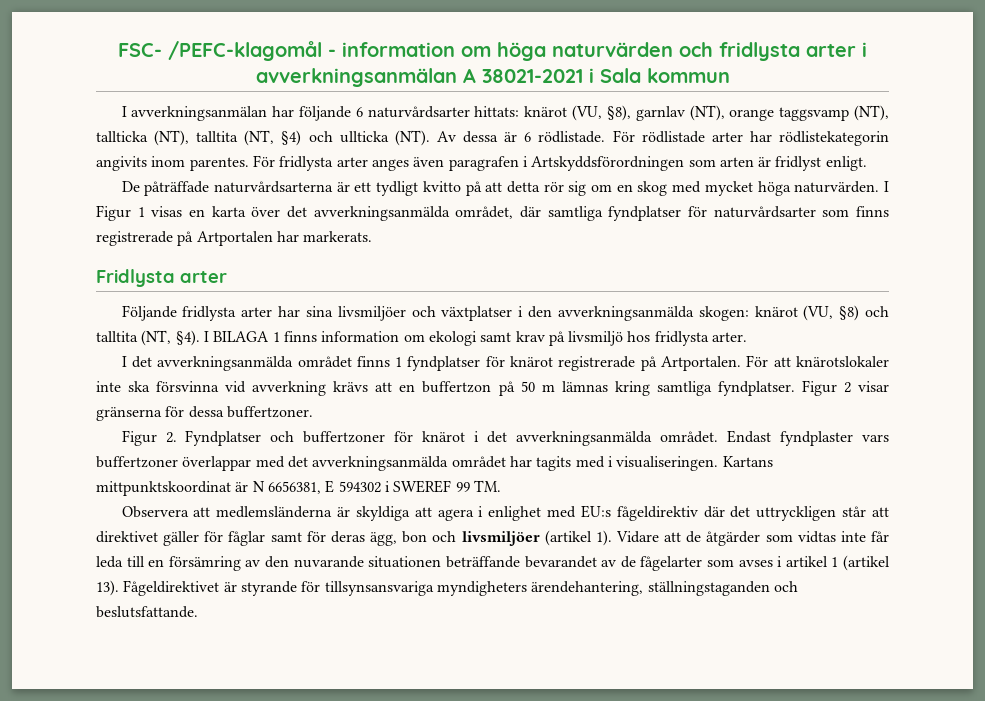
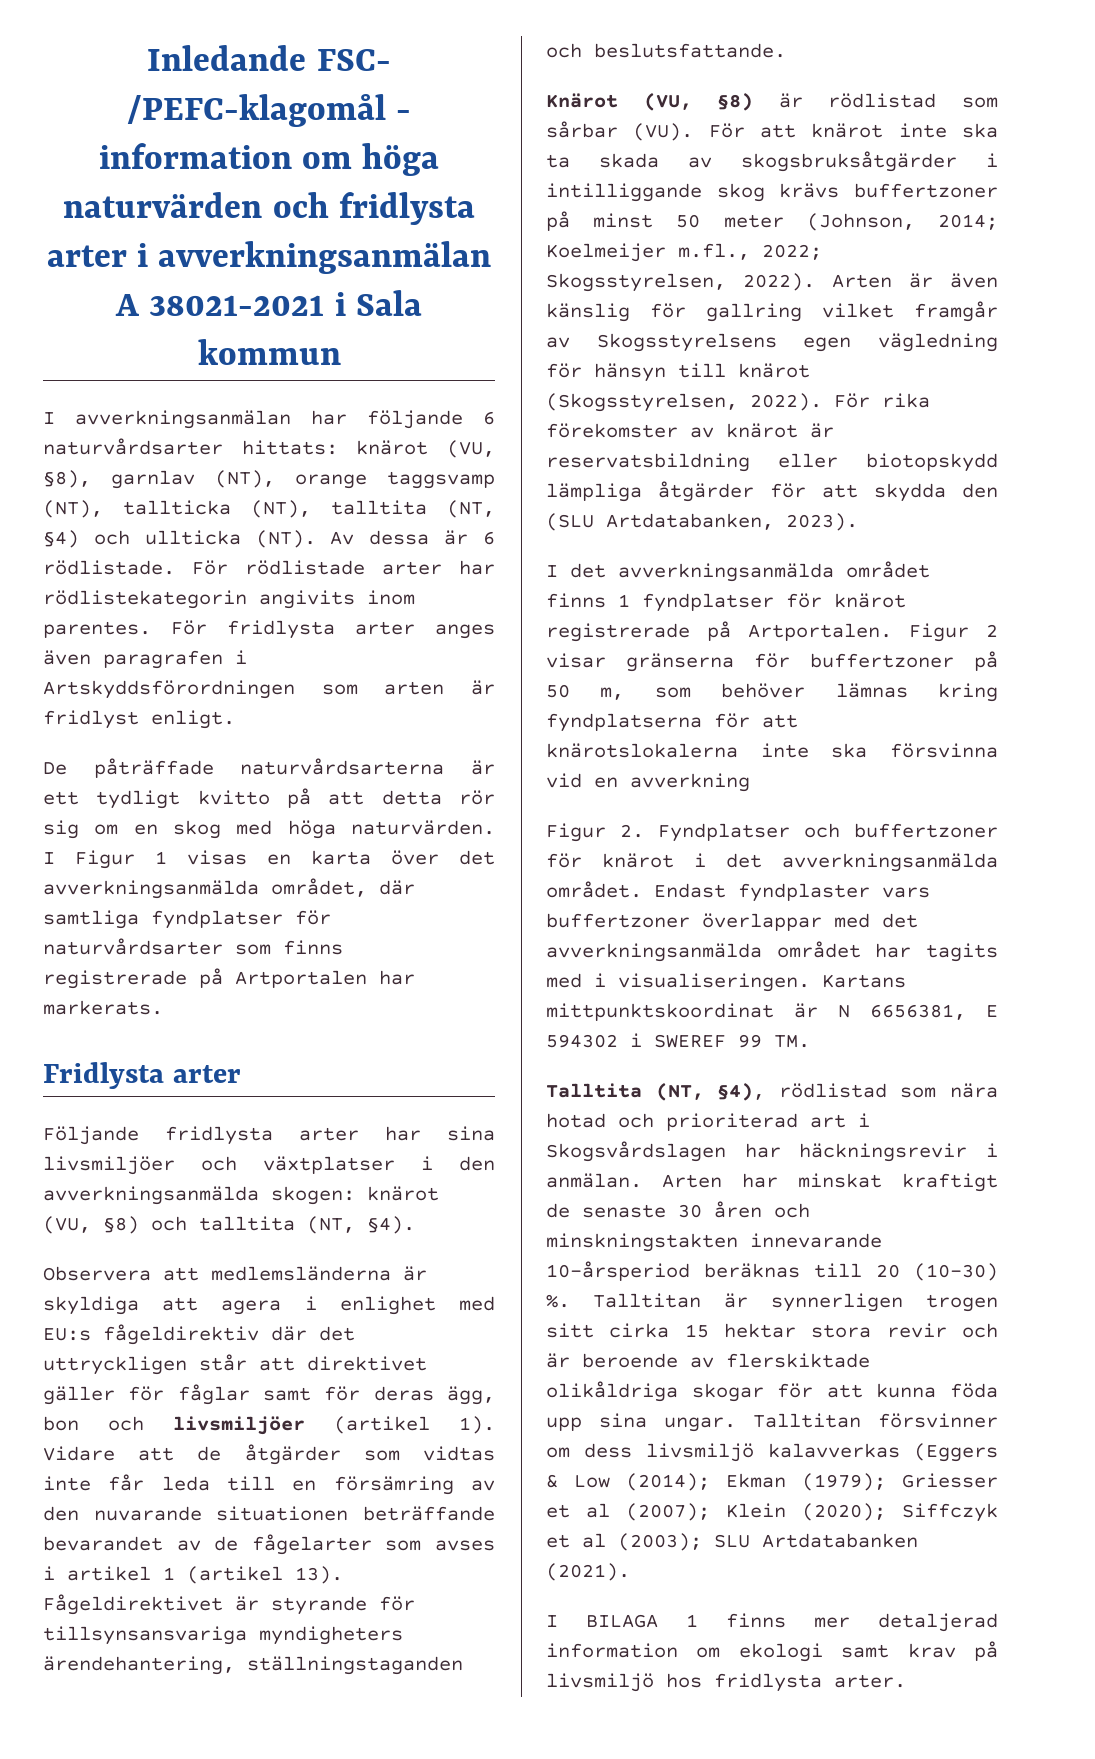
(118, 50) none -> [147,45,307,71] Inledande
[704,181,753,196] mycket -> (273, 827) none
[203,331,748,346] [121,355,889,371] [96,380,889,396] [96,406,313,421] [121,430,889,446] [96,456,773,471] [96,480,501,496] I BILAGA 1 finns information om ekologi samt krav på livsmiljö hos fridlysta arter. // I det avverkningsanmälda området finns 1 fyndplatser för knärot registrerade på Artportalen. För att knärotslokaler inte ska försvinna vid avverkning krävs att en buffertzon på 50 m lämnas kring samtliga fyndplatser. Figur 2 visar gränserna för dessa buffertzoner. // Figur 2. Fyndplatser och buffertzoner för knärot i det avverkningsanmälda området. Endast fyndplaster vars buffertzoner överlappar med det avverkningsanmälda området har tagits med i visualiseringen. Kartans mittpunktskoordinat är N 6656381, E 594302 i SWEREF 99 TM. -> (415, 1225) none
(198, 612) none -> [546,93,998,111] [546,121,998,141] [546,151,998,172] [546,183,998,202] [546,211,998,231] [546,243,822,262] [546,273,998,292] [546,301,998,322] [546,333,998,352] [546,363,810,382] [546,393,930,412] [546,423,834,438] [546,453,998,472] [546,481,998,502] [546,513,858,531] [546,561,930,582] [546,593,906,612] [546,621,998,642] [546,651,998,672] [546,683,998,702] [546,713,798,732] [546,743,998,758] [546,773,750,792] [546,823,998,842] [546,853,998,872] [546,881,930,902] [546,913,918,931] [546,941,998,962] [546,973,906,992] [546,1003,998,1021] [546,1033,810,1048] [546,1083,998,1101] [546,1113,870,1131] [546,1141,998,1162] [546,1173,998,1192] [546,1201,810,1218] [546,1233,882,1252] [546,1261,998,1281] [546,1293,998,1312] [546,1323,998,1338] [546,1353,870,1368] [546,1381,998,1402] [546,1413,998,1432] [546,1443,998,1462] [546,1473,998,1491] [546,1503,998,1522] [546,1533,918,1551] [546,1563,630,1581] [546,1613,998,1632] [546,1641,998,1662] [546,1673,906,1692] // Knärot (VU, §8) är rödlistad som sårbar (VU). För att knärot inte ska ta skada av skogsbruksåtgärder i intilliggande skog krävs buffertzoner på minst 50 meter (Johnson, 2014; Koelmeijer m.fl., 2022; Skogsstyrelsen, 2022). Arten är även känslig för gallring vilket framgår av Skogsstyrelsens egen vägledning för hänsyn till knärot (Skogsstyrelsen, 2022). För rika förekomster av knärot är reservatsbildning eller biotopskydd lämpliga åtgärder för att skydda den (SLU Artdatabanken, 2023). // I det avverkningsanmälda området finns 1 fyndplatser för knärot registrerade på Artportalen. Figur 2 visar gränserna för buffertzoner på 50 m, som behöver lämnas kring fyndplatserna för att knärotslokalerna inte ska försvinna vid en avverkning // Figur 2. Fyndplatser och buffertzoner för knärot i det avverkningsanmälda området. Endast fyndplaster vars buffertzoner överlappar med det avverkningsanmälda området har tagits med i visualiseringen. Kartans mittpunktskoordinat är N 6656381, E 594302 i SWEREF 99 TM. // Talltita (NT, §4), rödlistad som nära hotad och prioriterad art i Skogsvårdslagen har häckningsrevir i anmälan. Arten har minskat kraftigt de senaste 30 åren och minskningstakten innevarande 10-årsperiod beräknas till 20 (10-30) %. Talltitan är synnerligen trogen sitt cirka 15 hektar stora revir och är beroende av flerskiktade olikåldriga skogar för att kunna föda upp sina ungar. Talltitan försvinner om dess livsmiljö kalavverkas (Eggers & Low (2014); Ekman (1979); Griesser et al (2007); Klein (2020); Siffczyk et al (2003); SLU Artdatabanken (2021). // I BILAGA 1 finns mer detaljerad information om ekologi samt krav på livsmiljö hos fridlysta arter.

